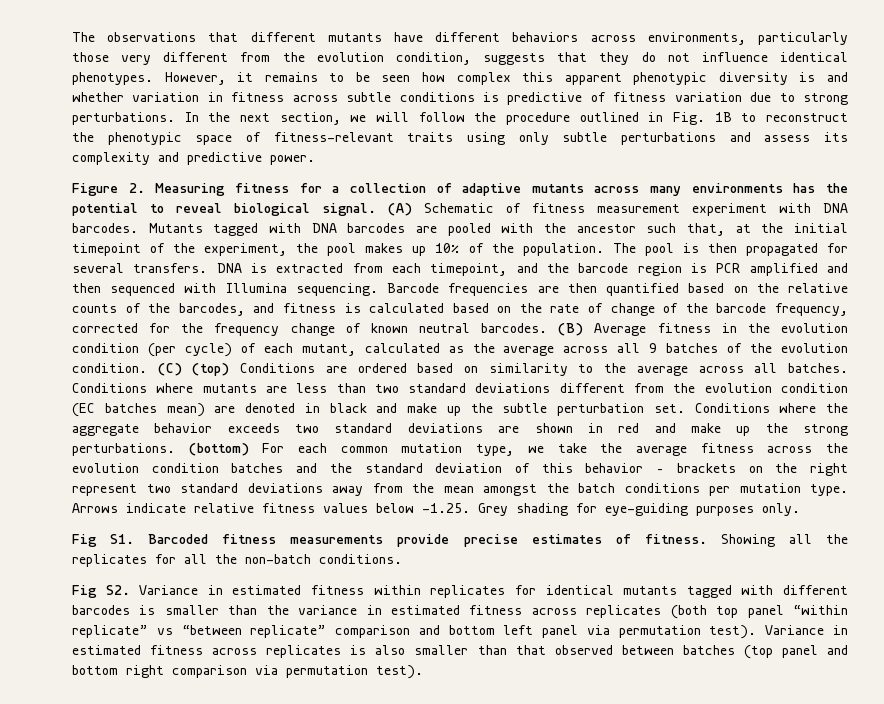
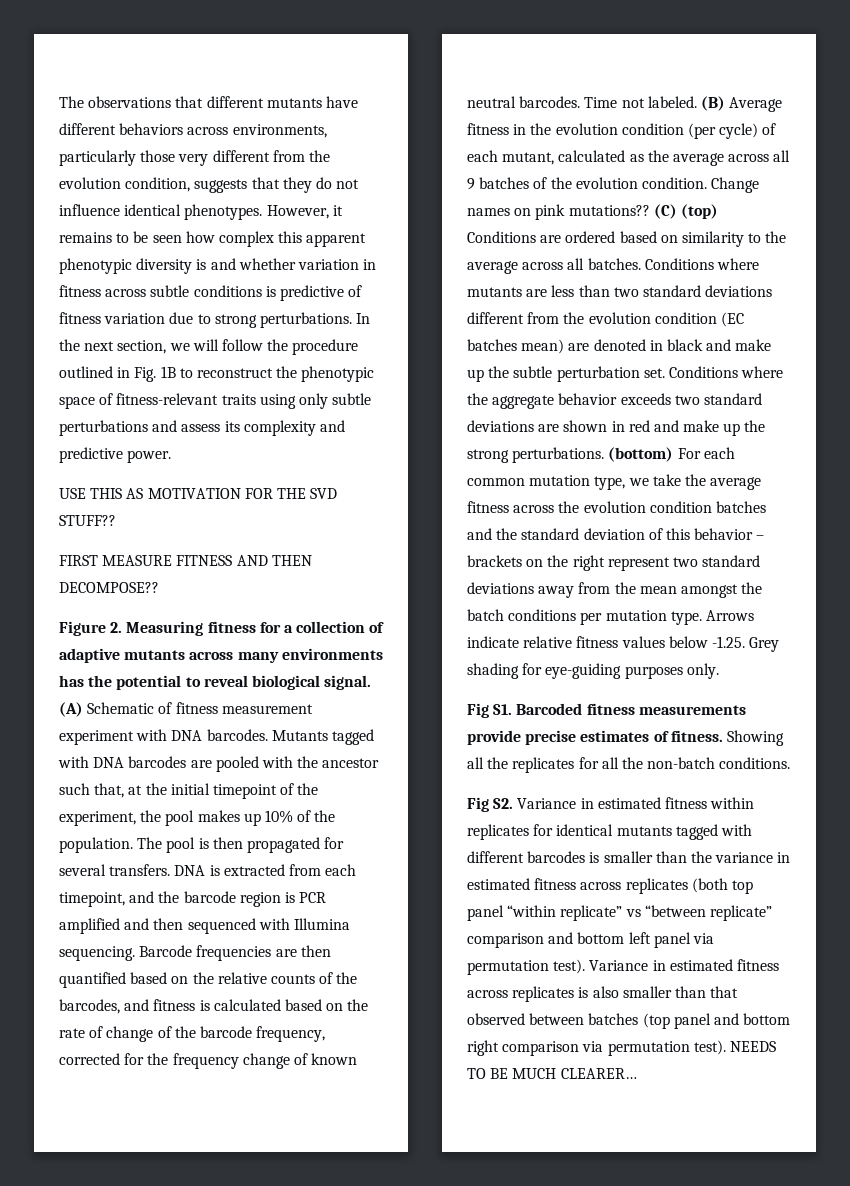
(315, 160) none -> [59,488,338,499] [59,515,116,526] [59,555,312,566] [59,582,159,593] // USE THIS AS MOTIVATION FOR THE SVD STUFF?? // FIRST MEASURE FITNESS AND THEN DECOMPOSE??
(548, 328) none -> [584,96,697,108] Time not labeled.
(147, 368) none -> [711,177,760,193] [467,204,650,220] Change names on pink mutations??
(423, 672) none -> [729,1041,776,1052] [467,1068,637,1079] NEEDS TO BE MUCH CLEARER…

